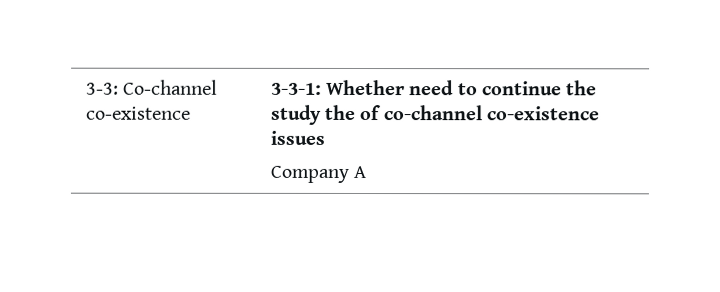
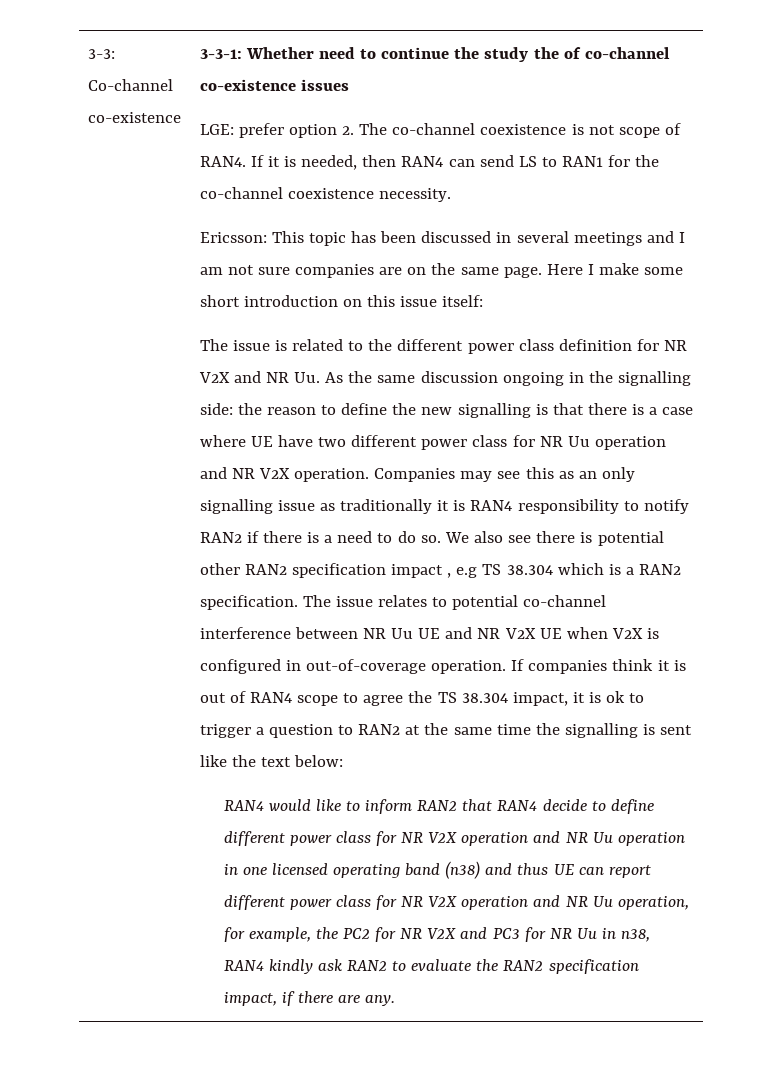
[269,165,367,183] Company A -> [199,123,682,138] [199,155,660,170] [199,187,451,202] [199,231,686,246] [199,263,684,278] [199,295,484,307] [199,339,688,354] [198,371,692,386] [199,403,694,418] [199,435,667,450] [199,467,636,482] [199,499,689,514] [199,531,664,546] [199,563,682,578] [199,595,607,610] [199,627,660,639] [199,659,686,674] [199,691,645,706] [199,723,693,738] [199,755,344,767] [223,799,654,814] [223,831,685,846] [223,861,651,879] [223,895,689,910] [223,927,651,942] [223,959,639,974] [223,991,396,1006] LGE: prefer option 2. The co-channel coexistence is not scope of RAN4. If it is needed, then RAN4 can send LS to RAN1 for the co-channel coexistence necessity. // Ericsson: This topic has been discussed in several meetings and I am not sure companies are on the same page. Here I make some short introduction on this issue itself: // The issue is related to the different power class definition for NR V2X and NR Uu. As the same discussion ongoing in the signalling side: the reason to define the new signalling is that there is a case where UE have two different power class for NR Uu operation and NR V2X operation. Companies may see this as an only signalling issue as traditionally it is RAN4 responsibility to notify RAN2 if there is a need to do so. We also see there is potential other RAN2 specification impact , e.g TS 38.304 which is a RAN2 specification. The issue relates to potential co-channel interference between NR Uu UE and NR V2X UE when V2X is configured in out-of-coverage operation. If companies think it is out of RAN4 scope to agree the TS 38.304 impact, it is ok to trigger a question to RAN2 at the same time the signalling is sent like the text below: // RAN4 would like to inform RAN2 that RAN4 decide to define different power class for NR V2X operation and NR Uu operation in one licensed operating band (n38) and thus UE can report different power class for NR V2X operation and NR Uu operation, for example, the PC2 for NR V2X and PC3 for NR Uu in n38, RAN4 kindly ask RAN2 to evaluate the RAN2 specification impact, if there are any.

